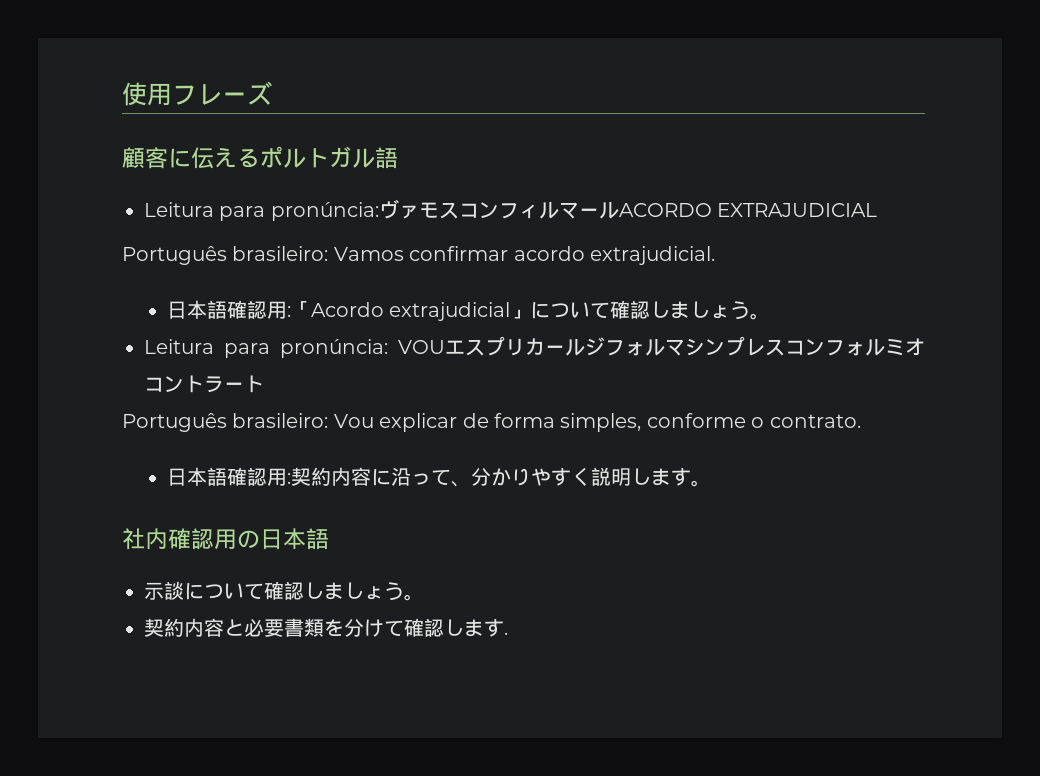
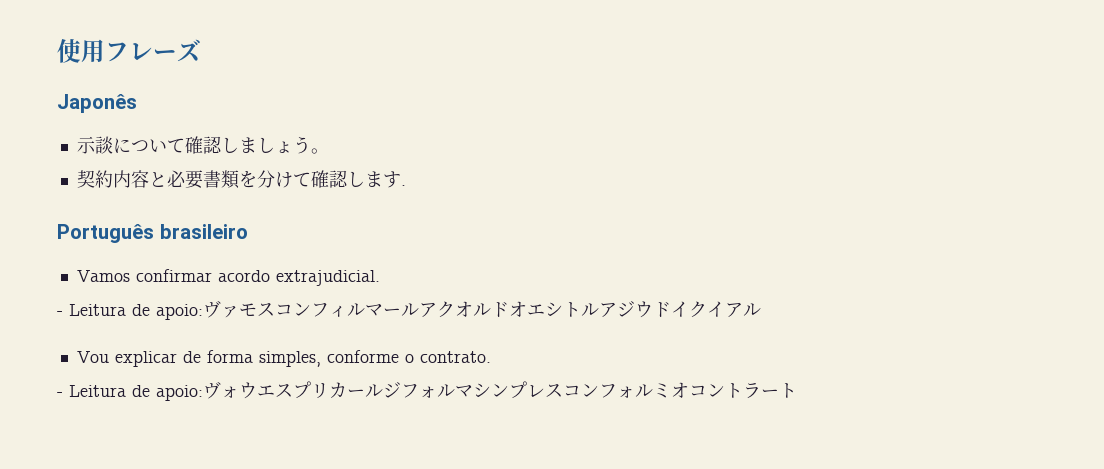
[122,146,398,169] [144,199,878,221] [122,246,715,265] [166,300,771,321] [144,336,925,358] [144,375,264,393] [122,413,861,432] [166,467,711,487] [122,528,329,550] 顧客に伝えるポルトガル語 // Leitura para pronúncia:ヴァモスコンフィルマールACORDO EXTRAJUDICIAL // Português brasileiro: Vamos confirmar acordo extrajudicial. // 日本語確認用:「Acordo extrajudicial」について確認しましょう。 // Leitura para pronúncia: VOUエスプリカールジフォルマシンプレスコンフォルミオコントラート // Português brasileiro: Vou explicar de forma simples, conforme o contrato. // 日本語確認用:契約内容に沿って、分かりやすく説明します。 // 社内確認用の日本語 -> [57,94,137,113] Japonês
(508, 633) none -> [57,224,248,243] [76,269,380,286] [57,300,761,320] [76,350,491,367] [57,381,797,401] // Português brasileiro // Vamos confirmar acordo extrajudicial. // - Leitura de apoio:ヴァモスコンフィルマールアクオルドオエシトルアジウドイクイアル // Vou explicar de forma simples, conforme o contrato. // - Leitura de apoio:ヴォウエスプリカールジフォルマシンプレスコンフォルミオコントラート

